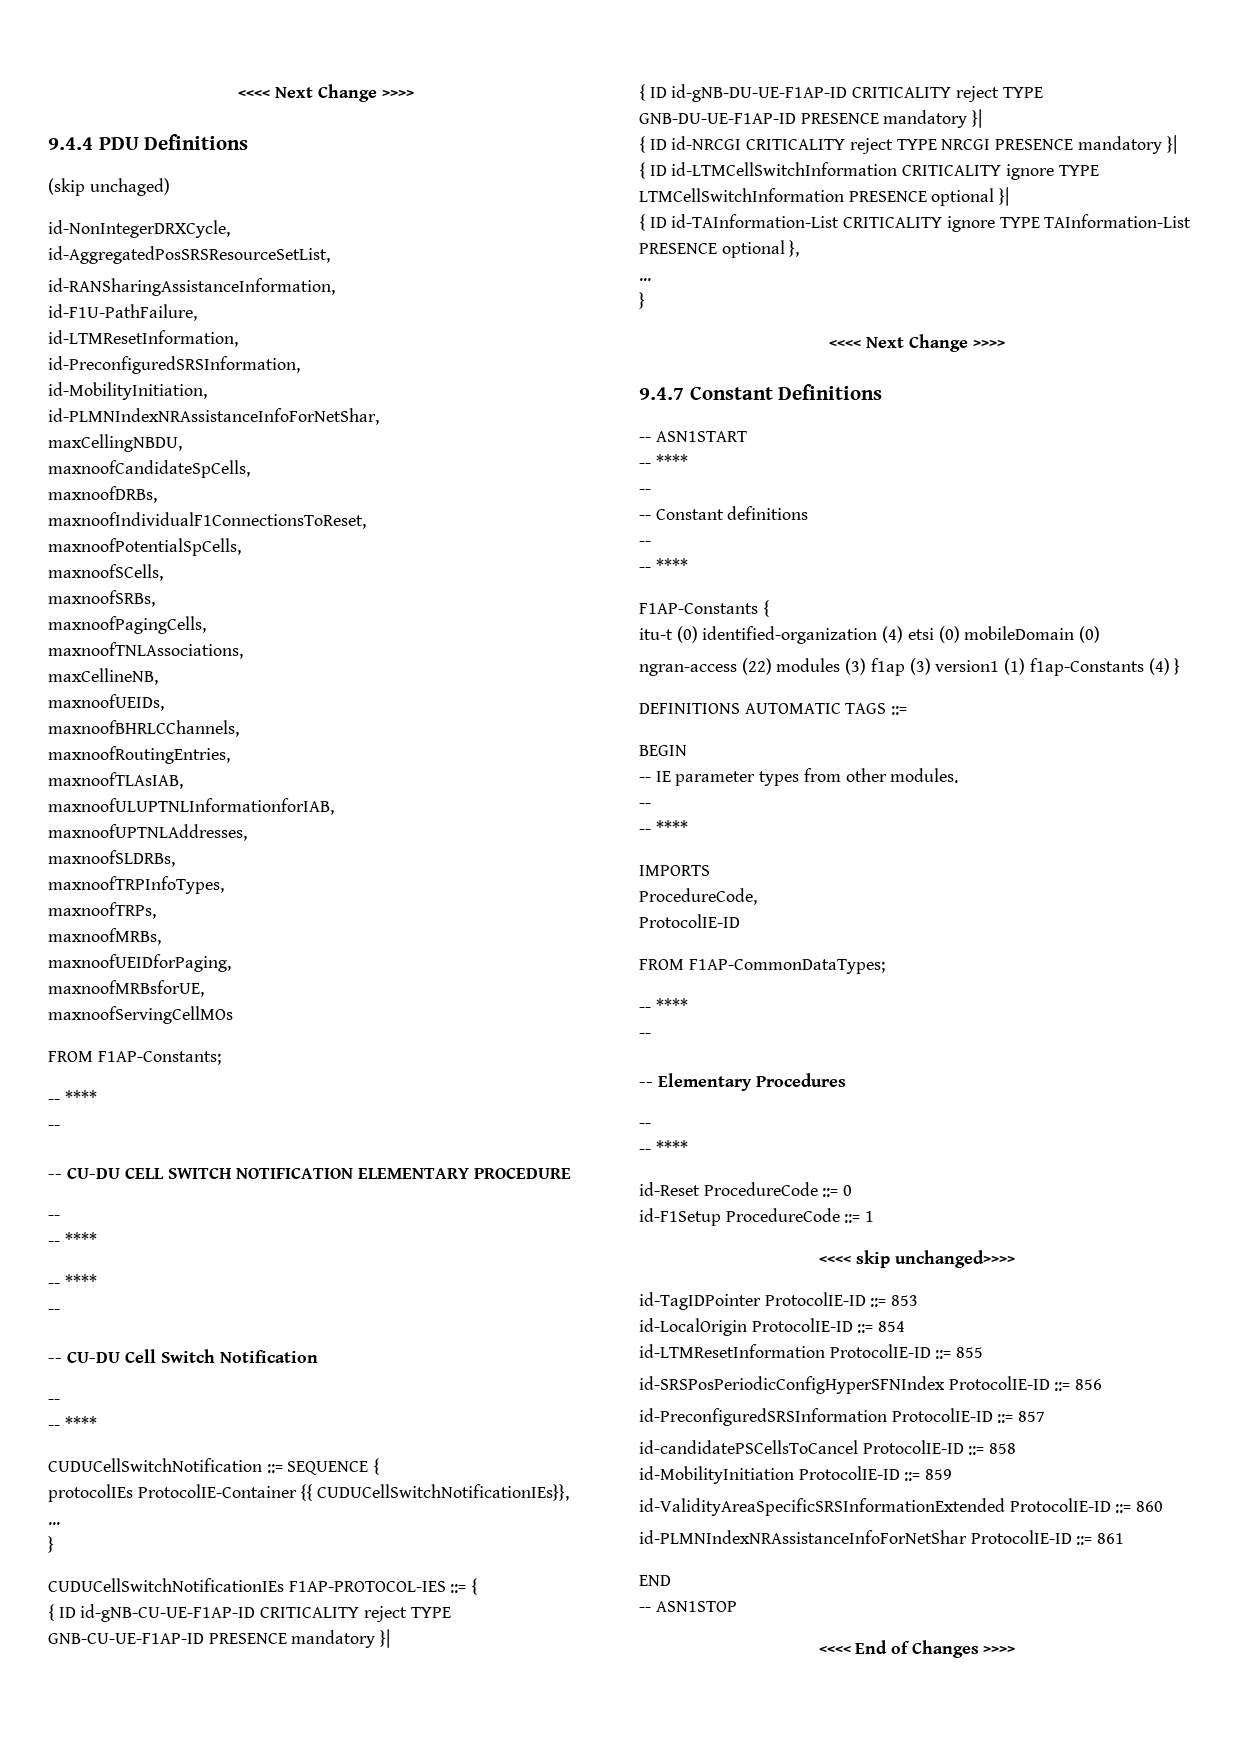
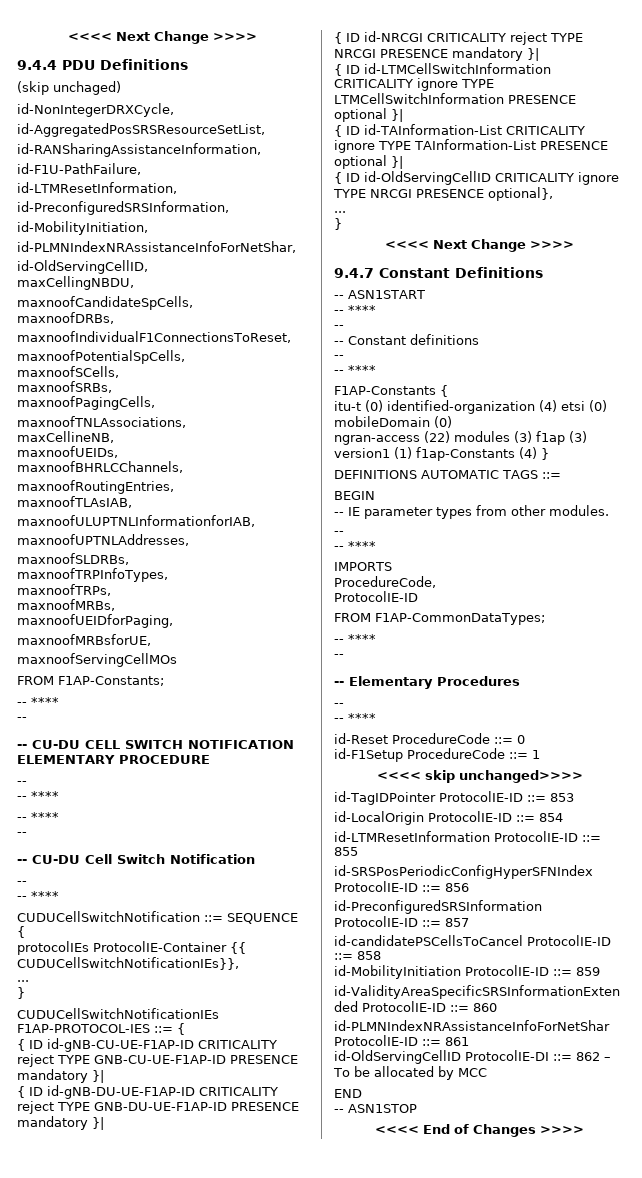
(379, 416) none -> [17,260,148,274] // id-OldServingCellID,
[789,240,800,257] }, -> [391,156,403,169] [334,171,619,185] [333,187,553,201] }| // { ID id-OldServingCellID CRITICALITY ignore TYPE NRCGI PRESENCE optional},
(1125, 1538) none -> [334,1050,611,1064] [333,1066,487,1080] // id-OldServingCellID ProtocolIE-DI ::= 862 – To be allocated by MCC

